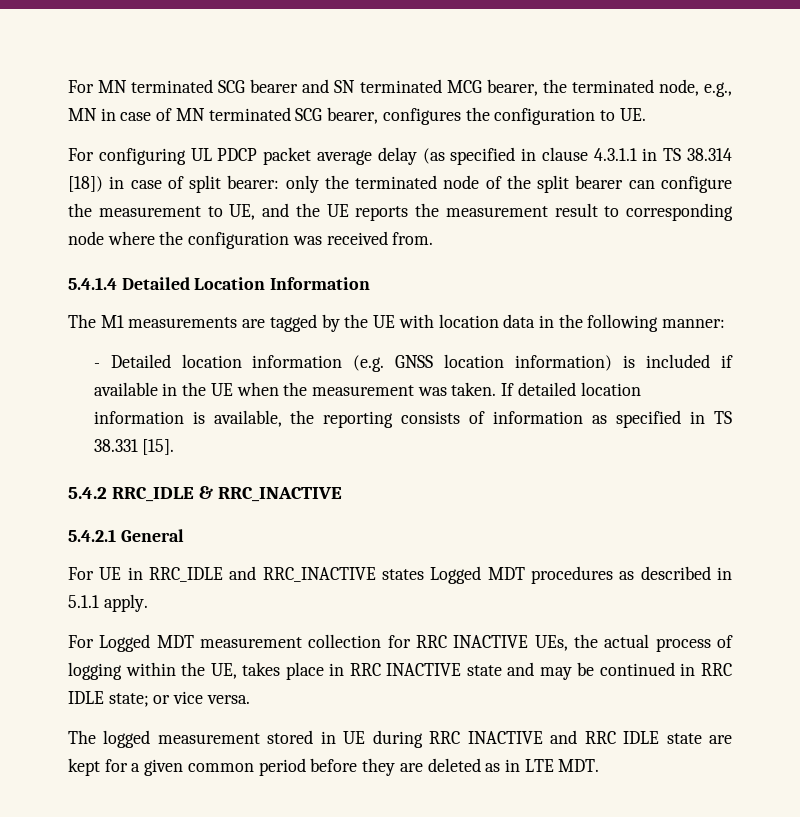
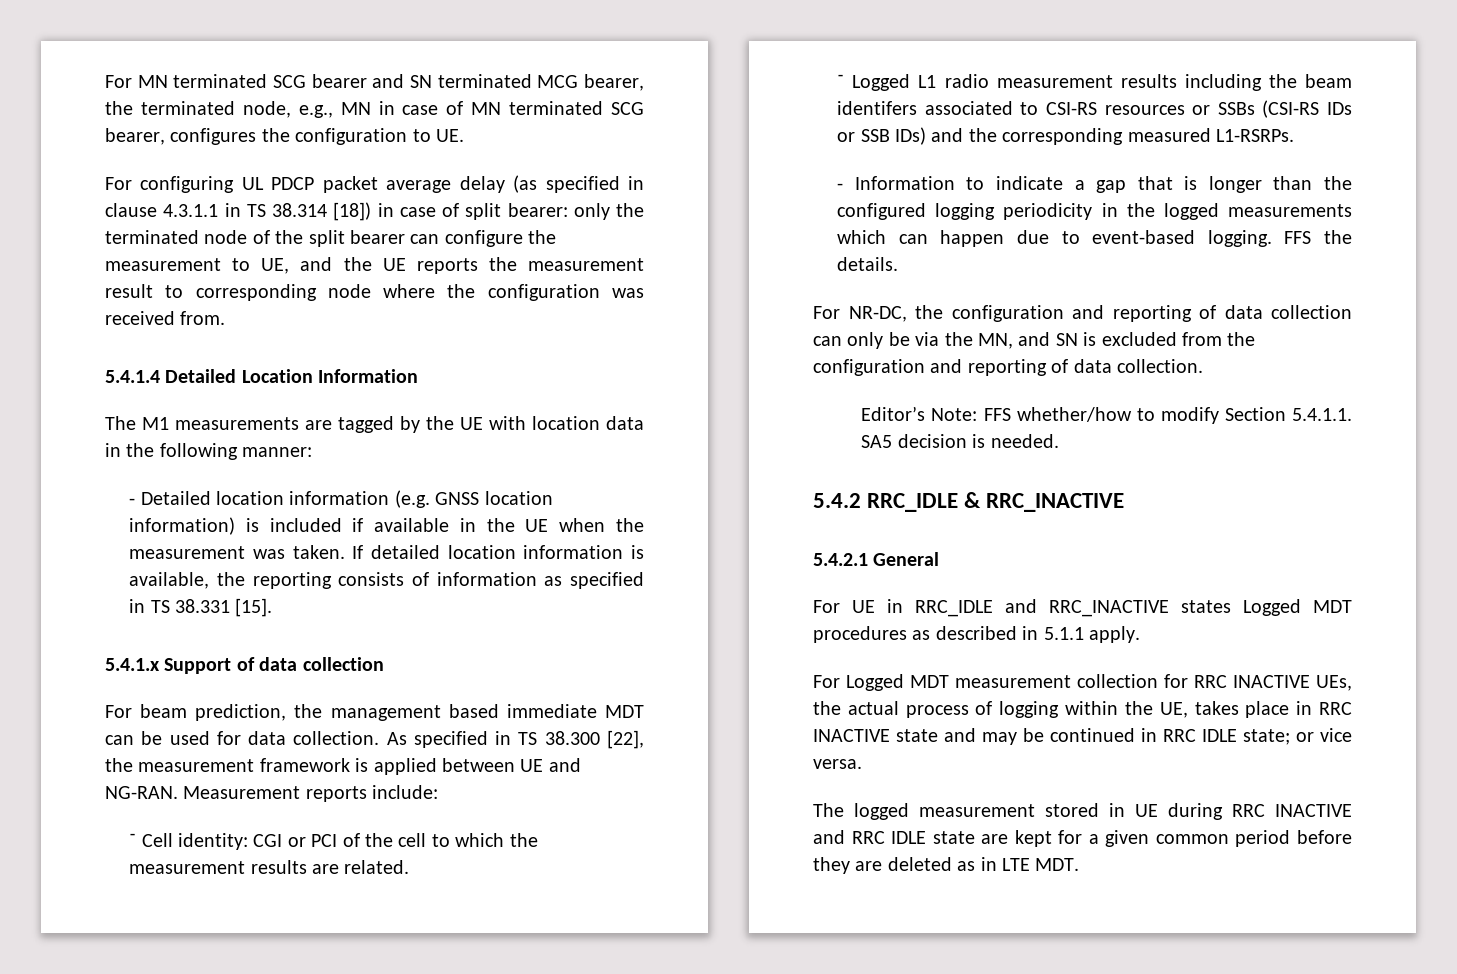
(175, 447) none -> [105,657,384,674] [105,704,644,721] [105,730,644,749] [105,758,581,775] [105,785,439,802] [129,833,538,850] [129,860,410,874] [837,74,1352,91] [837,100,1352,118] [837,127,1294,145] [837,176,1352,193] [837,203,1352,220] [837,230,1352,247] [837,257,899,271] [813,305,1352,322] [813,332,1256,349] [813,359,1203,376] [861,406,1352,424] [861,434,1059,448] // 5.4.1.x Support of data collection // For beam prediction, the management based immediate MDT can be used for data collection. As specified in TS 38.300 [22], the measurement framework is applied between UE and NG-RAN. Measurement reports include: // ⁻ Cell identity: CGI or PCI of the cell to which the measurement results are related. // ⁻ Logged L1 radio measurement results including the beam identifers associated to CSI-RS resources or SSBs (CSI-RS IDs or SSB IDs) and the corresponding measured L1-RSRPs. // - Information to indicate a gap that is longer than the configured logging periodicity in the logged measurements which can happen due to event-based logging. FFS the details. // For NR-DC, the configuration and reporting of data collection can only be via the MN, and SN is excluded from the configuration and reporting of data collection. // Editor’s Note: FFS whether/how to modify Section 5.4.1.1. SA5 decision is needed.

